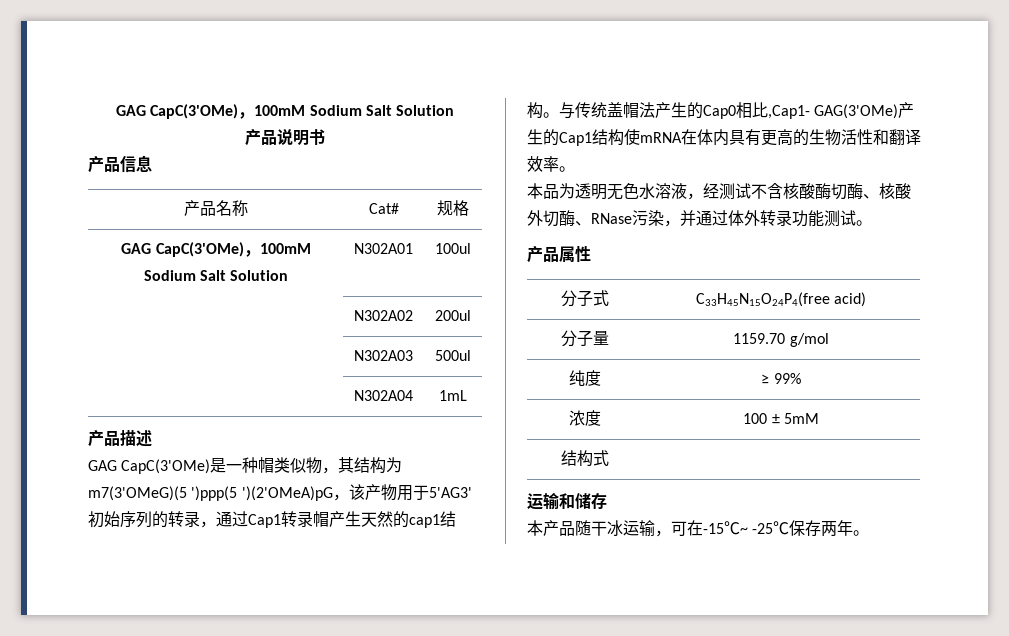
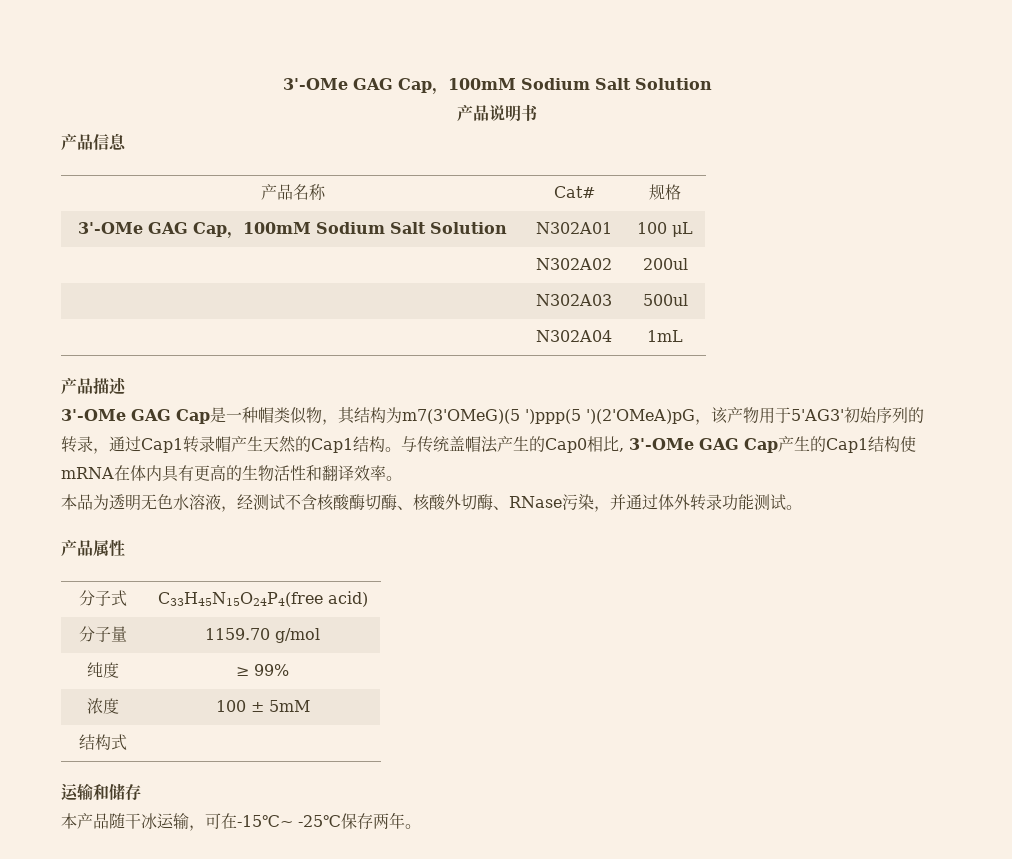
[115,104,239,119] GAG CapC(3'OMe) -> [282,78,432,93] 3'-OMe GAG Cap
[121,242,244,257] GAG CapC(3'OMe) -> [78,222,227,237] 3'-OMe GAG Cap
[434,243,471,254] 100ul -> [637,222,693,237] 100 μL
[88,459,211,474] GAG CapC(3'OMe) -> [61,409,210,424] 3'-OMe GAG Cap
[409,514,440,528] cap1 -> [311,438,353,453] Cap1
[768,104,899,119] ,Cap1- GAG(3'OMe) -> [619,438,778,453] , 3'-OMe GAG Cap

